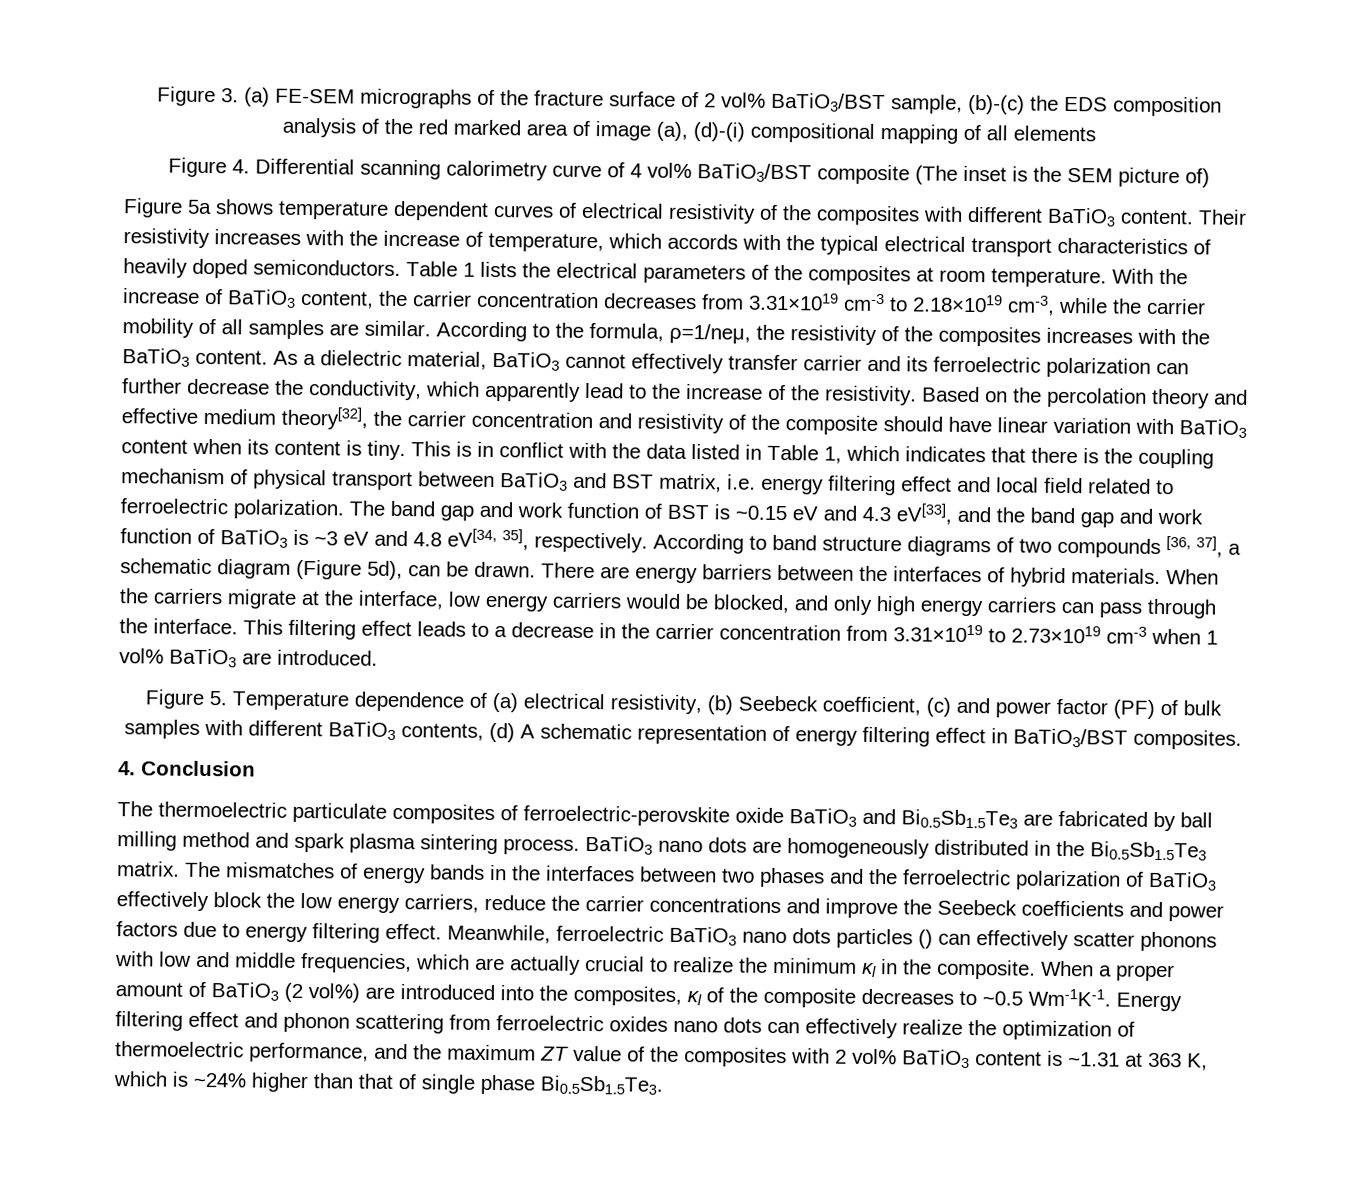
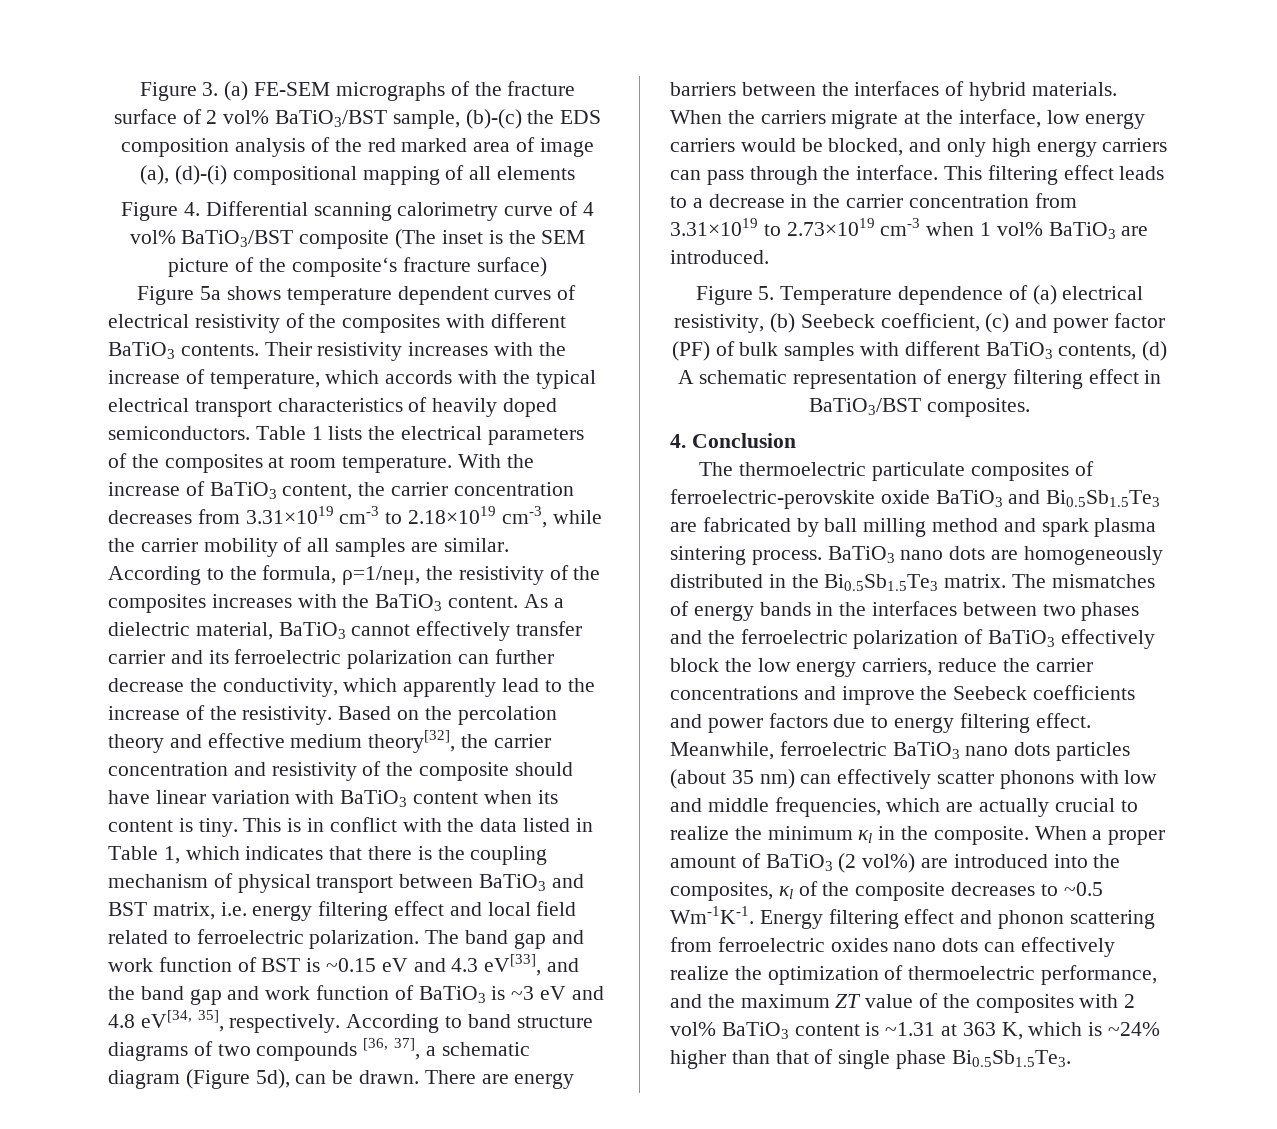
[1184,168,1210,188] of) -> [235,257,547,277] of the composite‘s fracture surface)
[1120,209,1194,225] content. -> [180,344,259,356] contents.
[918,929,933,949] () -> [670,769,795,789] (about 35 nm)

